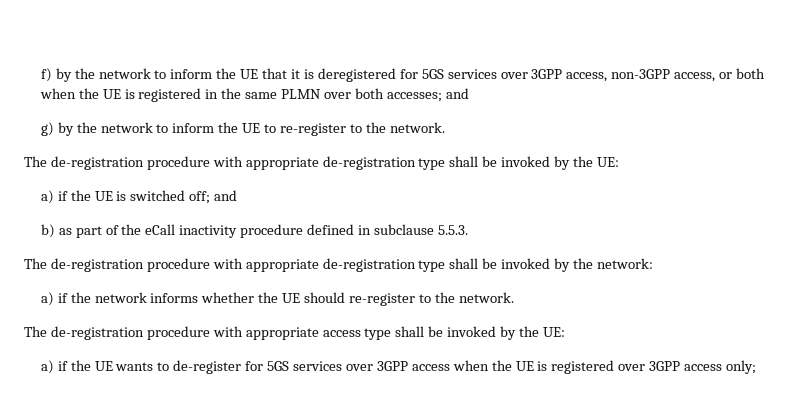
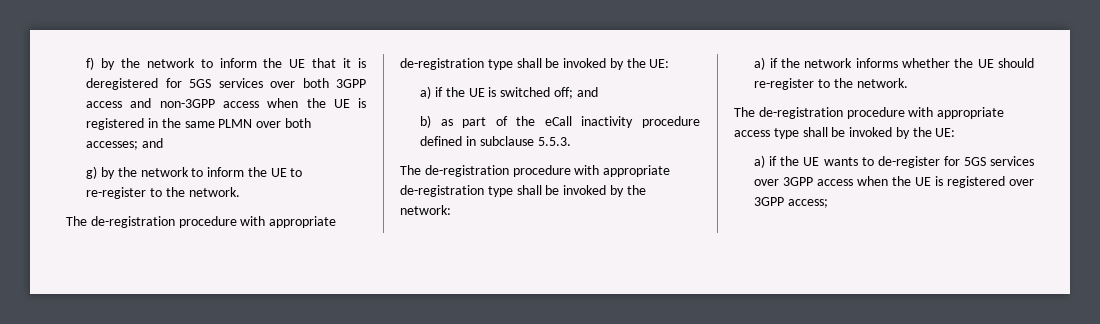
[531,68,766,82] 3GPP access, non-3GPP access, or both -> [302,78,366,88] [86,98,259,108] both 3GPP access and non-3GPP access
[684,360,757,374] access only; -> [788,199,829,208] access;

